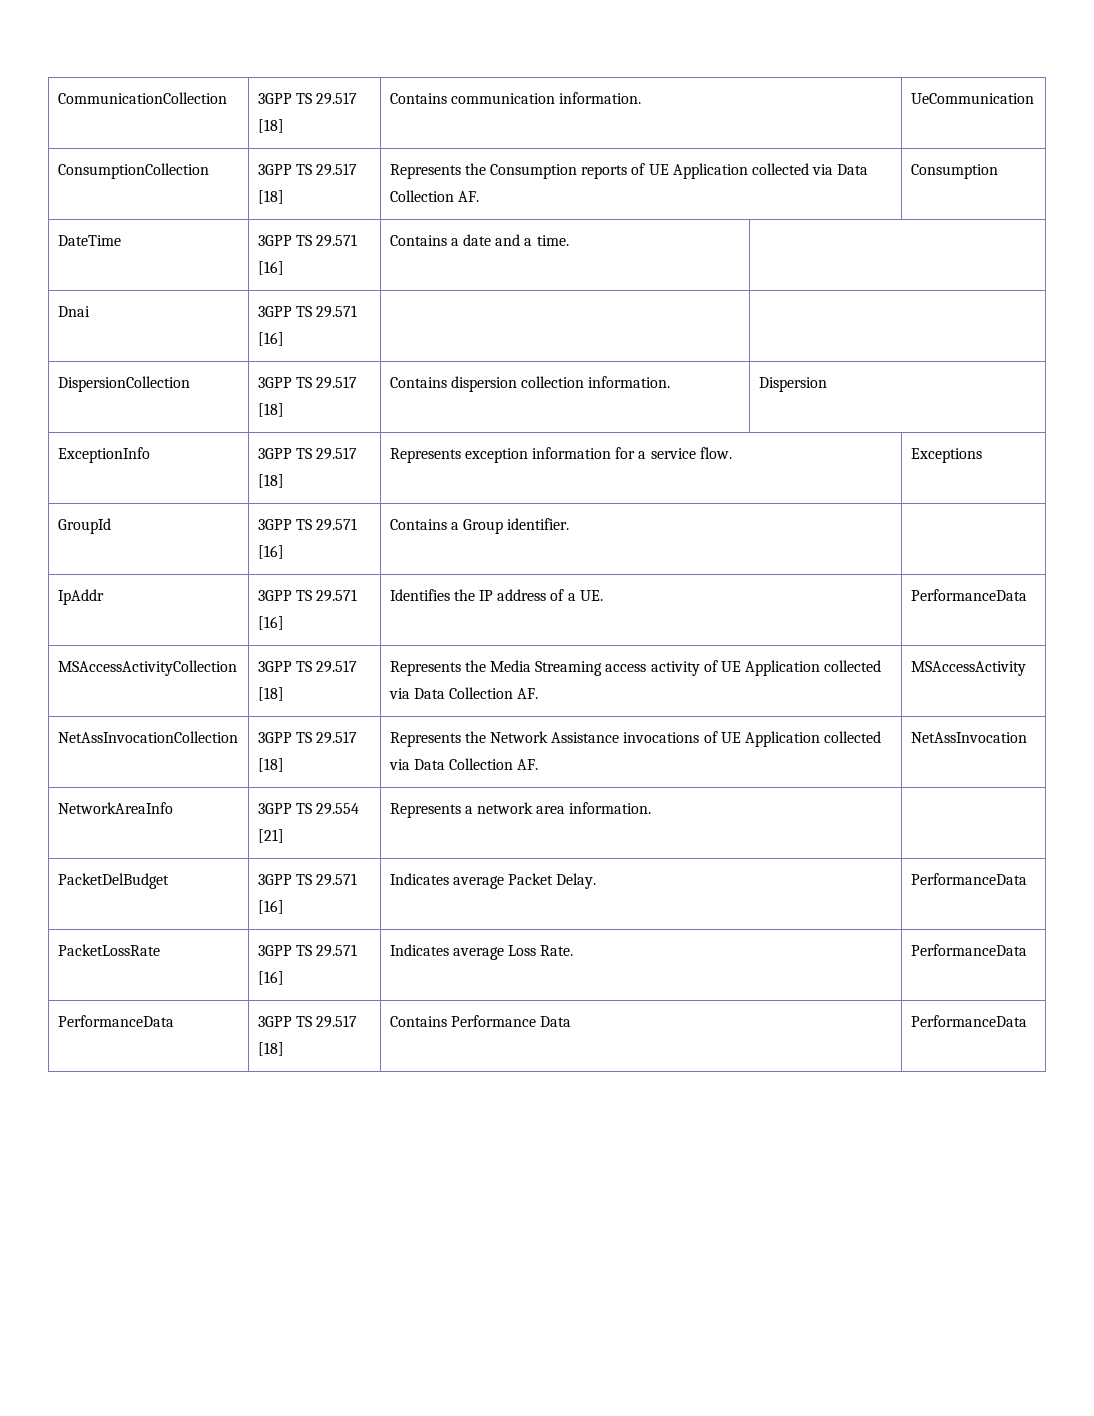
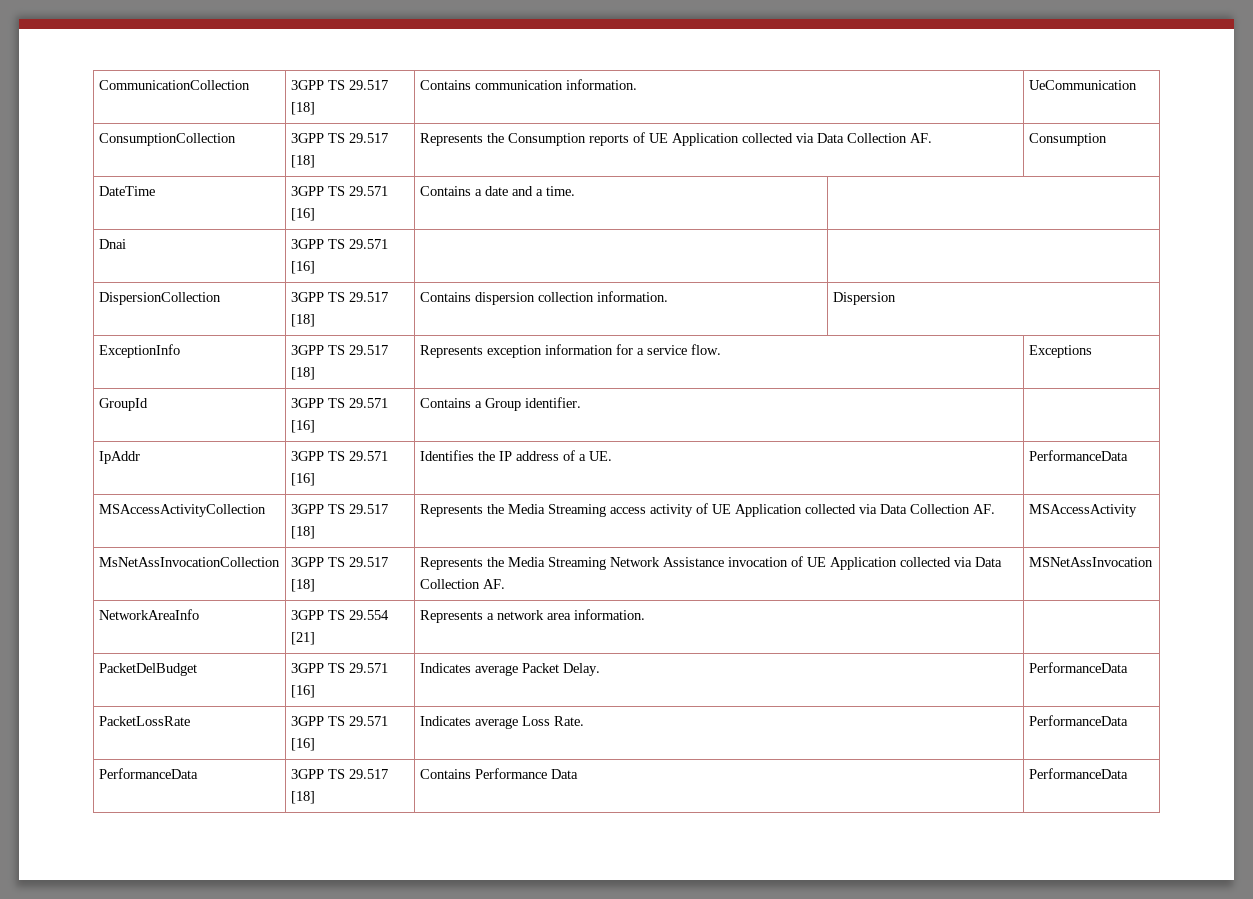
[57,731,238,743] [257,731,358,744] [257,758,284,772] [389,731,486,747] NetAssInvocationCollection | 3GPP TS 29.517 [18] | Represents the -> [98,557,280,567] [290,557,388,567] [290,579,315,592] [419,557,606,570] MsNetAssInvocationCollection | 3GPP TS 29.517 [18] | Represents the Media Streaming
[623,731,882,747] [388,758,539,770] [910,732,1027,743] invocations of UE Application collected via Data Collection AF. | NetAssInvocation -> [727,556,1002,570] [419,579,505,589] [1028,557,1153,567] invocation of UE Application collected via Data Collection AF. | MSNetAssInvocation

